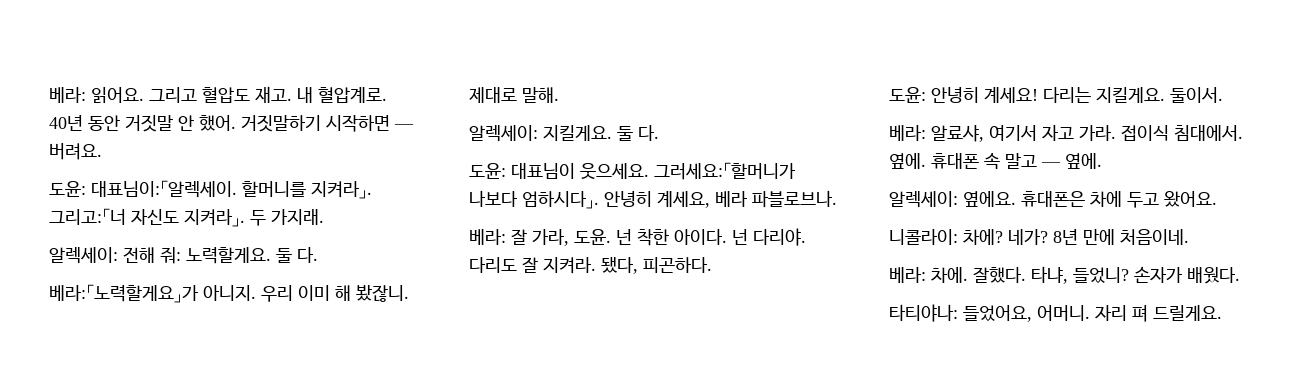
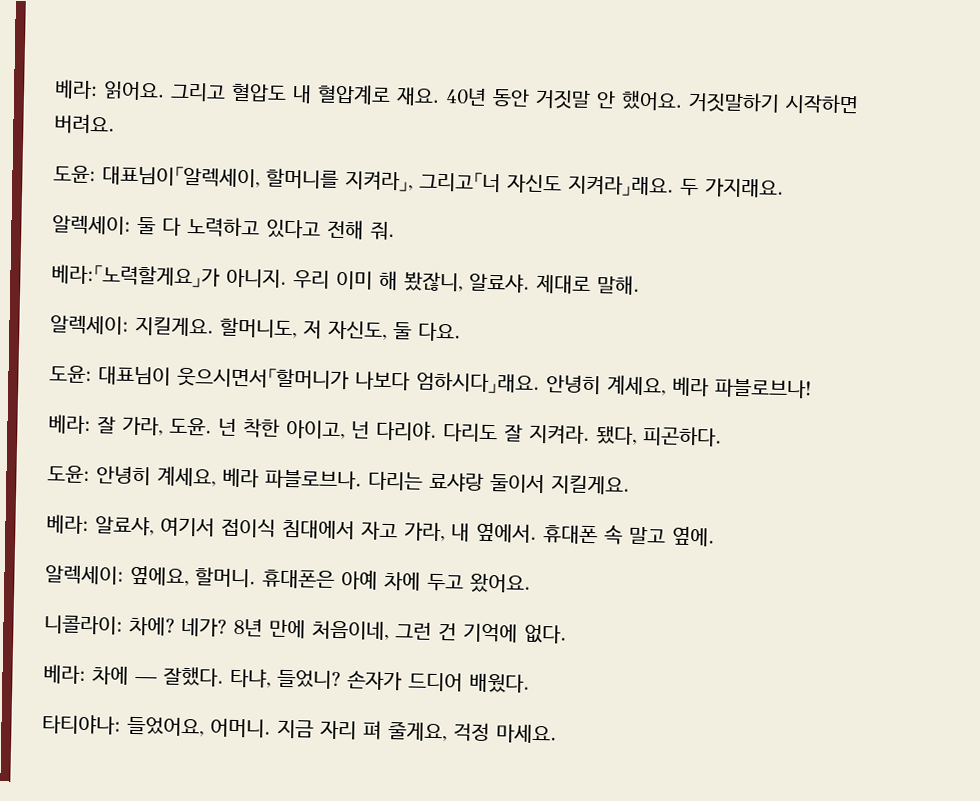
[255,86,387,103] 재고. 내 혈압계로. -> [292,84,440,106] 내 혈압계로 재요.
[199,115,236,131] 했어. -> [621,90,683,111] 했어요.
[394,124,414,129] — -> (859, 104) none
[91,180,237,198] 대표님이:「알렉세이. -> [102,166,260,188] 대표님이「알렉세이,
[367,192,372,195] [49,209,102,225] . 그리고: -> [408,172,474,192] , 그리고
[240,209,324,226] [49,247,318,264] . 두 가지래. // 알렉세이: 전해 줘: 노력할게요. 둘 다. -> [631,176,784,198] [52,215,395,241] 래요. 두 가지래요. // 알렉세이: 둘 다 노력하고 있다고 전해 줘.
[356,285,409,302] 봤잖니. -> [404,271,530,294] 봤잖니, 알료샤.
[617,125,659,141] [469,163,723,180] 둘 다. // 도윤: 대표님이 웃으세요. 그러세요: -> [220,317,461,342] [49,365,268,388] 할머니도, 저 자신도, 둘 다요. // 도윤: 대표님이 웃으시면서
[594,190,837,208] . 안녕히 계세요, 베라 파블로브나. -> [497,374,812,400] 래요. 안녕히 계세요, 베라 파블로브나!
[674,229,727,245] 아이다. -> [286,419,345,440] 아이고,
[984,86,1223,103] 계세요! 다리는 지킬게요. 둘이서. -> [157,466,630,495] 계세요, 베라 파블로브나. 다리는 료샤랑 둘이서 지킬게요.
[1042,125,1243,141] [889,153,926,169] 자고 가라. 접이식 침대에서. 옆에. -> [221,517,537,543] 접이식 침대에서 자고 가라, 내 옆에서.
[1041,162,1061,167] — -> (666, 535) none
[963,191,1085,207] 옆에요. 휴대폰은 -> [130,564,378,590] 옆에요, 할머니. 휴대폰은 아예
[1120,229,1189,245] [889,267,968,283] 처음이네. // 베라: 차에. -> [312,620,567,644] [43,664,158,685] 처음이네, 그런 건 기억에 없다. // 베라: 차에 —
(1183, 274) none -> [408,672,463,692] 드디어
(1090, 313) none -> [277,719,314,739] 지금
[1153,305,1222,321] 드릴게요. -> [388,721,557,744] 줄게요, 걱정 마세요.

